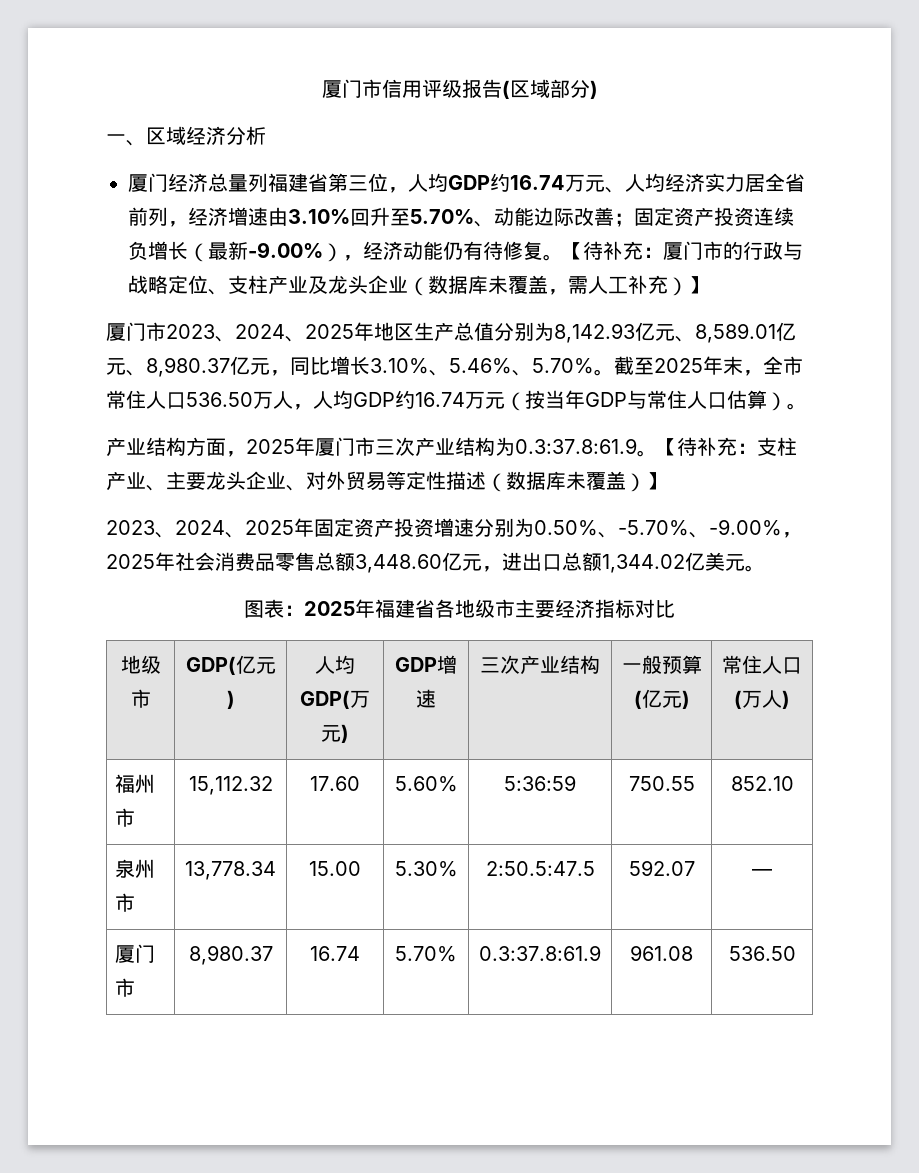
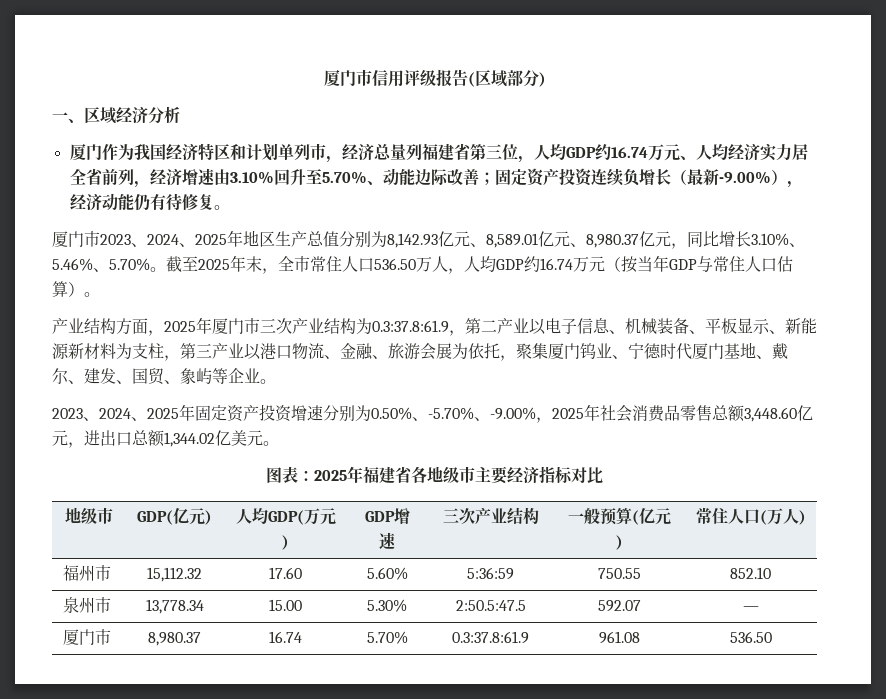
(168, 182) none -> [101,143,342,163] 作为我国经济特区和计划单列市，
[563,241,803,260] [128,275,708,296] 【待补充：厦门市的行政与战略定位、支柱产业及龙头企业（数据库未覆盖，需人工补充）】 -> (230, 207) none
[637,437,797,457] [106,471,666,492] 。【待补充：支柱产业、主要龙头企业、对外贸易等定性描述（数据库未覆盖）】 -> [449,318,817,336] [52,342,788,361] [52,368,276,385] ，第二产业以电子信息、机械装备、平板显示、新能源新材料为支柱，第三产业以港口物流、金融、旅游会展为依托，聚集厦门钨业、宁德时代厦门基地、戴尔、建发、国贸、象屿等企业。

